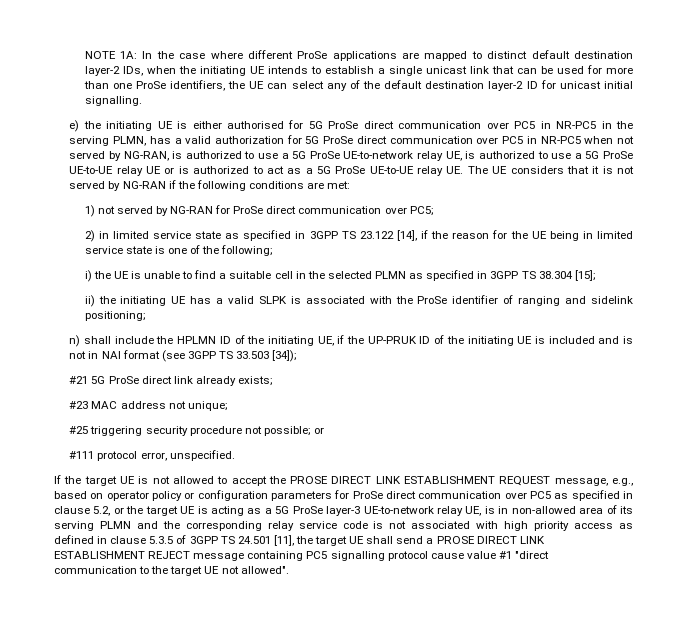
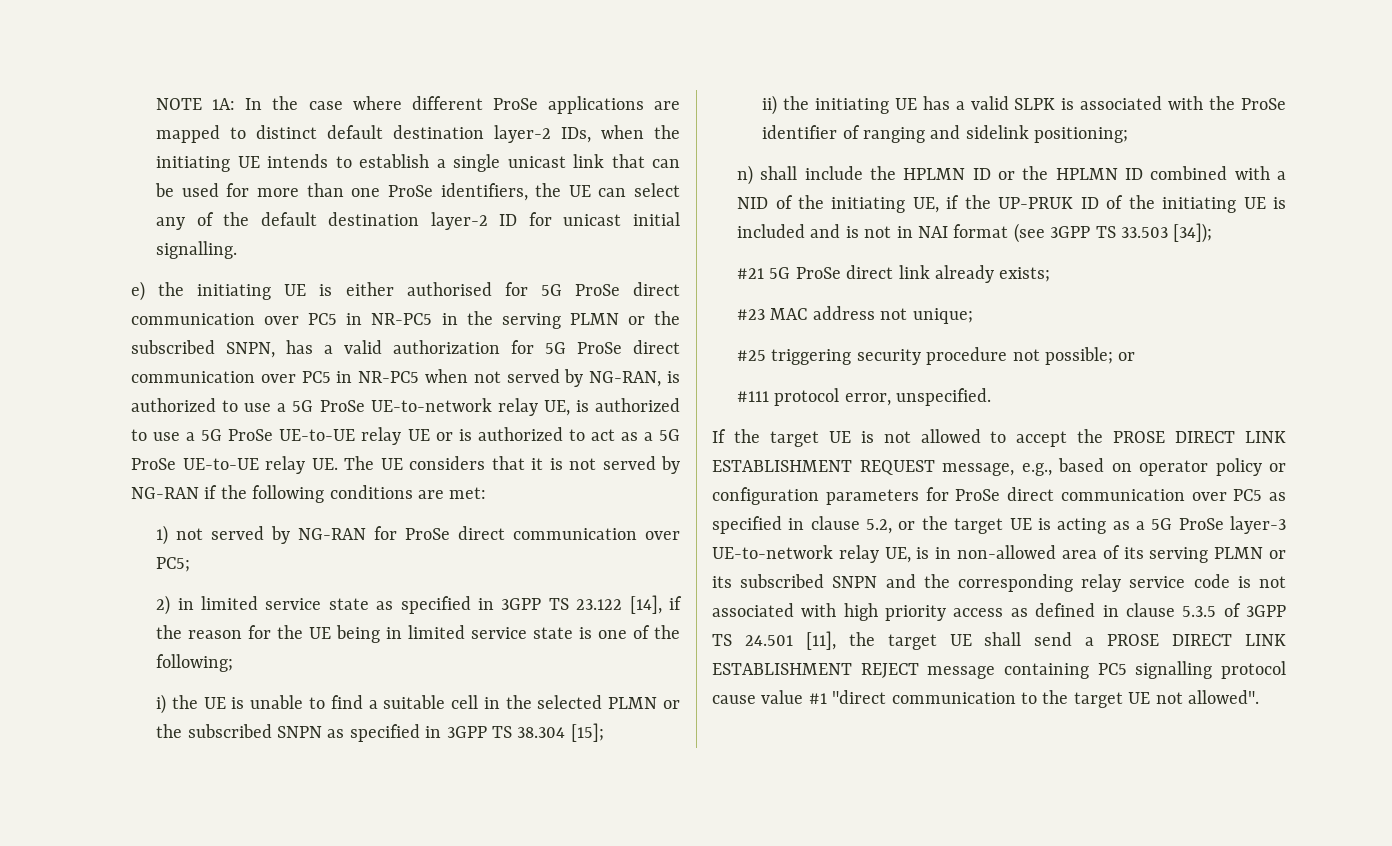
[113,136,147,146] PLMN, -> [569,311,680,325] [131,340,276,358] PLMN or the subscribed SNPN,
(407, 275) none -> [663,700,681,709] [156,724,322,738] or the subscribed SNPN
(231, 340) none -> [998,166,1287,180] [737,197,769,209] or the HPLMN ID combined with a NID
(131, 525) none -> [1269,550,1286,559] [712,574,878,588] or its subscribed SNPN

